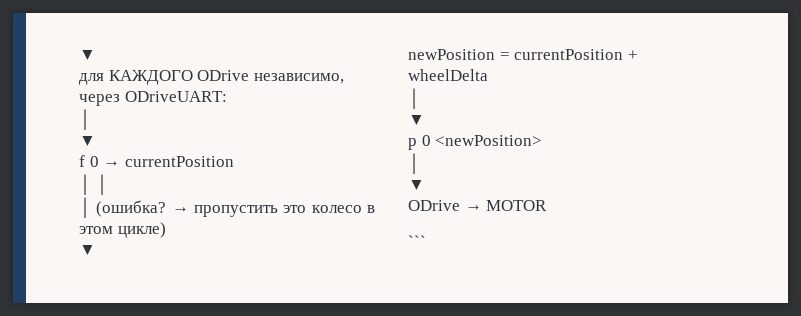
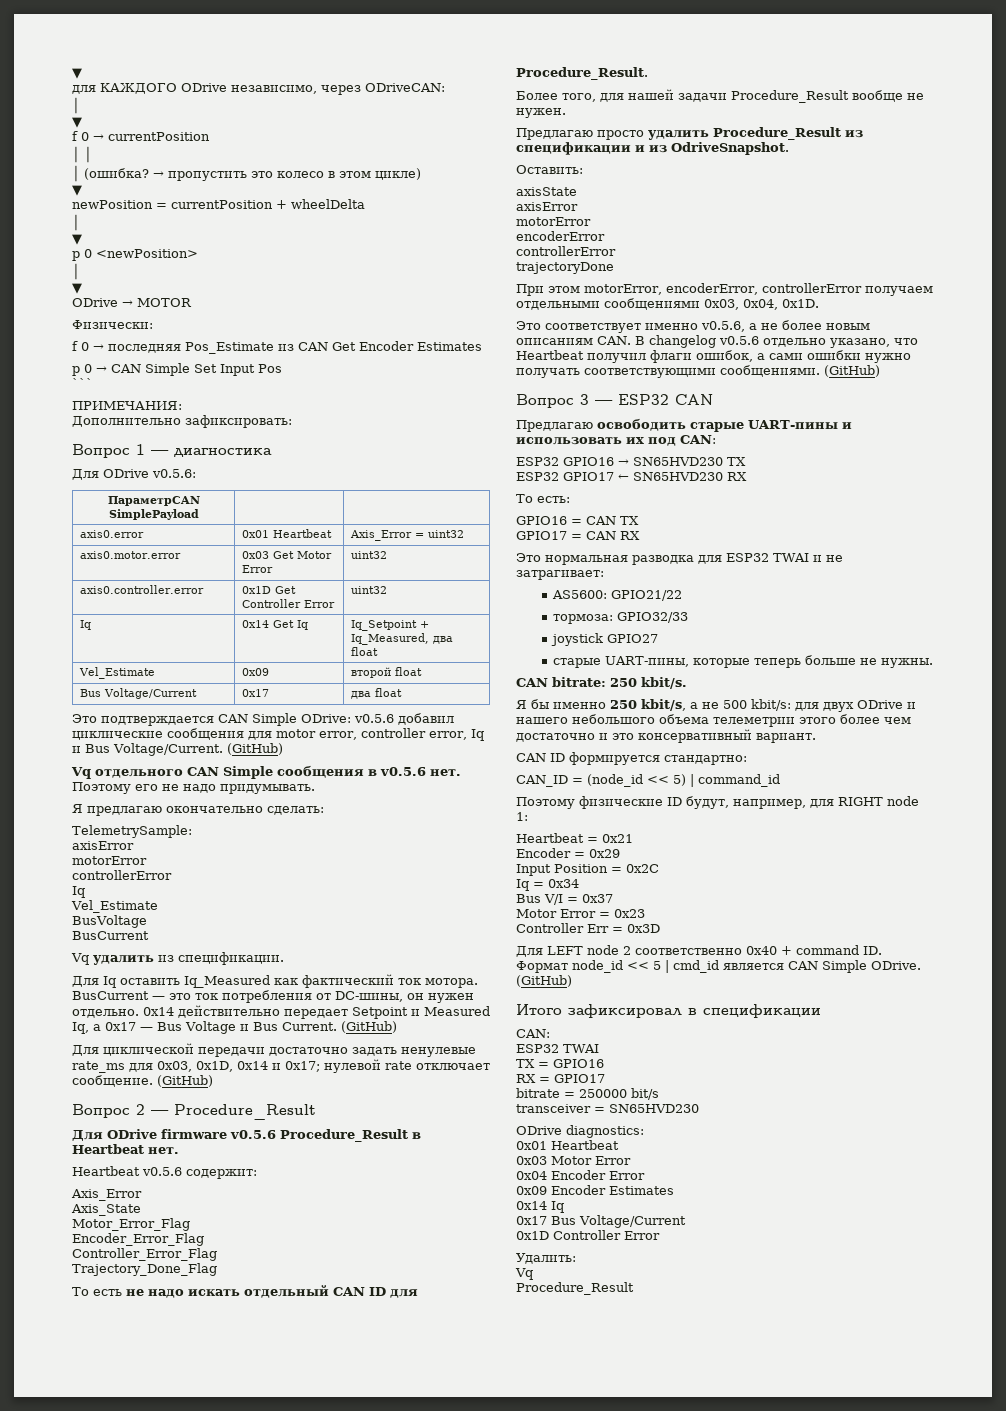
[124,91,227,102] ODriveUART: -> [365,83,445,92] ODriveCAN:
[408,235,426,247] ``` -> [72,320,153,329] [72,341,482,354] [72,363,282,376] [72,378,93,388] [72,401,182,410] [72,415,292,428] [72,444,272,458] [72,469,196,480] [107,496,200,506] [108,509,199,520] [79,530,144,538] [241,529,332,538] [349,530,464,541] [79,551,181,559] [241,551,332,559] [241,565,273,573] [350,551,387,559] [79,585,204,594] [241,586,296,594] [241,599,335,608] [350,586,387,594] [79,620,91,630] [241,620,308,630] [350,620,429,631] [350,633,453,645] [350,647,378,656] [78,667,155,679] [241,668,269,676] [350,667,422,678] [79,688,197,699] [241,689,269,697] [350,688,402,699] [72,713,454,726] [72,728,484,741] [72,743,283,756] [71,765,461,779] [72,782,315,794] [72,804,324,816] [72,825,192,838] [72,841,134,850] [72,856,147,865] [72,870,172,880] [72,886,85,898] [71,900,158,913] [72,915,147,928] [72,931,149,940] [71,952,284,965] [72,974,478,988] [72,990,474,1003] [72,1005,490,1019] [72,1021,397,1034] [72,1043,476,1057] [72,1059,490,1073] [72,1075,213,1087] [72,1104,316,1120] [72,1129,421,1142] [72,1144,179,1154] [72,1166,257,1179] [71,1189,142,1201] [71,1204,141,1216] [72,1218,190,1231] [72,1233,204,1246] [72,1248,217,1261] [72,1263,217,1276] [72,1285,418,1298] [516,67,648,80] [516,89,924,103] [516,108,566,118] [516,127,863,140] [516,142,789,155] [516,165,583,174] [516,187,577,196] [516,202,578,211] [516,217,591,226] [516,231,605,241] [516,246,616,256] [516,262,614,274] [516,283,933,296] [516,298,819,310] [516,320,870,333] [516,335,918,348] [516,350,911,363] [516,365,880,378] [516,394,713,408] [516,418,852,432] [516,435,716,446] [516,457,746,466] [516,472,747,481] [516,494,570,503] [516,516,639,525] [516,531,640,540] [516,553,843,565] [516,570,604,580] [551,590,682,601] [552,612,688,624] [550,633,658,646] [552,655,933,668] [516,677,687,689] [516,699,916,712] [516,714,911,727] [516,729,816,743] [516,752,747,765] [516,774,780,787] [516,796,919,809] [516,812,528,821] [516,833,633,843] [516,848,620,858] [516,864,659,876] [516,879,579,891] [516,894,613,905] [516,909,645,918] [516,923,660,933] [516,945,882,957] [516,960,921,973] [516,975,572,987] [516,1004,821,1018] [516,1029,550,1038] [516,1044,599,1053] [516,1059,604,1068] [516,1074,605,1083] [516,1088,659,1100] [516,1104,699,1113] [516,1125,644,1138] [516,1140,619,1150] [516,1156,631,1165] [516,1170,645,1180] [516,1185,674,1195] [516,1201,564,1213] [516,1215,686,1228] [516,1230,660,1240] [516,1253,576,1264] [515,1268,533,1280] [516,1282,634,1295] Физически: // f 0 → последняя Pos_Estimate из CAN Get Encoder Estimates // p 0 → CAN Simple Set Input Pos // ``` // ПРИМЕЧАНИЯ: // Дополнительно зафиксировать: // Вопрос 1 — диагностика // Для ODrive v0.5.6: // ПараметрCAN SimplePayload | | // axis0.error | 0x01 Heartbeat | Axis_Error = uint32 // axis0.motor.error | 0x03 Get Motor Error | uint32 // axis0.controller.error | 0x1D Get Controller Error | uint32 // Iq | 0x14 Get Iq | Iq_Setpoint + Iq_Measured, два float // Vel_Estimate | 0x09 | второй float // Bus Voltage/Current | 0x17 | два float // Это подтверждается CAN Simple ODrive: v0.5.6 добавил циклические сообщения для motor error, controller error, Iq и Bus Voltage/Current. (GitHub) // Vq отдельного CAN Simple сообщения в v0.5.6 нет. Поэтому его не надо придумывать. // Я предлагаю окончательно сделать: // TelemetrySample: // axisError // motorError // controllerError // Iq // Vel_Estimate // BusVoltage // BusCurrent // Vq удалить из спецификации. // Для Iq оставить Iq_Measured как фактический ток мотора. BusCurrent — это ток потребления от DC-шины, он нужен отдельно. 0x14 действительно передает Setpoint и Measured Iq, а 0x17 — Bus Voltage и Bus Current. (GitHub) // Для циклической передачи достаточно задать ненулевые rate_ms для 0x03, 0x1D, 0x14 и 0x17; нулевой rate отключает сообщение. (GitHub) // Вопрос 2 — Procedure_Result // Для ODrive firmware v0.5.6 Procedure_Result в Heartbeat нет. // Heartbeat v0.5.6 содержит: // Axis_Error // Axis_State // Motor_Error_Flag // Encoder_Error_Flag // Controller_Error_Flag // Trajectory_Done_Flag // То есть не надо искать отдельный CAN ID для Procedure_Result. // Более того, для нашей задачи Procedure_Result вообще не нужен. // Предлагаю просто удалить Procedure_Result из спецификации и из OdriveSnapshot. // Оставить: // axisState // axisError // motorError // encoderError // controllerError // trajectoryDone // При этом motorError, encoderError, controllerError получаем отдельными сообщениями 0x03, 0x04, 0x1D. // Это соответствует именно v0.5.6, а не более новым описаниям CAN. В changelog v0.5.6 отдельно указано, что Heartbeat получил флаги ошибок, а сами ошибки нужно получать соответствующими сообщениями. (GitHub) // Вопрос 3 — ESP32 CAN // Предлагаю освободить старые UART-пины и использовать их под CAN: // ESP32 GPIO16 → SN65HVD230 TX // ESP32 GPIO17 ← SN65HVD230 RX // То есть: // GPIO16 = CAN TX // GPIO17 = CAN RX // Это нормальная разводка для ESP32 TWAI и не затрагивает: // AS5600: GPIO21/22 // тормоза: GPIO32/33 // joystick GPIO27 // старые UART-пины, которые теперь больше не нужны. // CAN bitrate: 250 kbit/s. // Я бы именно 250 kbit/s, а не 500 kbit/s: для двух ODrive и нашего небольшого объема телеметрии этого более чем достаточно и это консервативный вариант. // CAN ID формируется стандартно: // CAN_ID = (node_id << 5) | command_id // Поэтому физические ID будут, например, для RIGHT node 1: // Heartbeat = 0x21 // Encoder = 0x29 // Input Position = 0x2C // Iq = 0x34 // Bus V/I = 0x37 // Motor Error = 0x23 // Controller Err = 0x3D // Для LEFT node 2 соответственно 0x40 + command ID. Формат node_id << 5 | cmd_id является CAN Simple ODrive. (GitHub) // Итого зафиксировал в спецификации // CAN: // ESP32 TWAI // TX = GPIO16 // RX = GPIO17 // bitrate = 250000 bit/s // transceiver = SN65HVD230 // ODrive diagnostics: // 0x01 Heartbeat // 0x03 Motor Error // 0x04 Encoder Error // 0x09 Encoder Estimates // 0x14 Iq // 0x17 Bus Voltage/Current // 0x1D Controller Error // Удалить: // Vq // Procedure_Result

